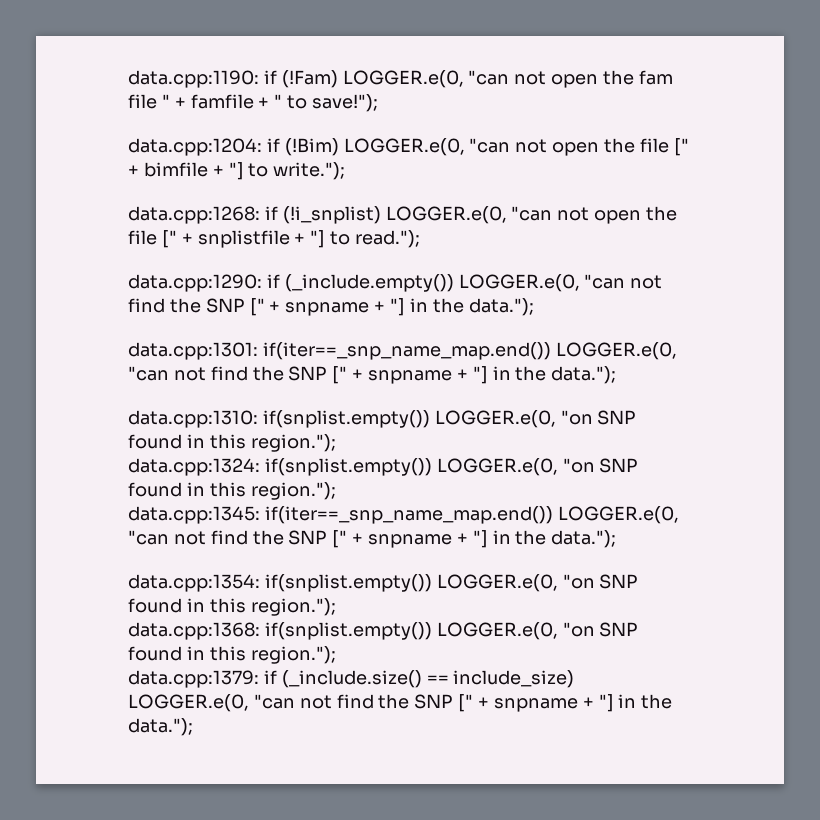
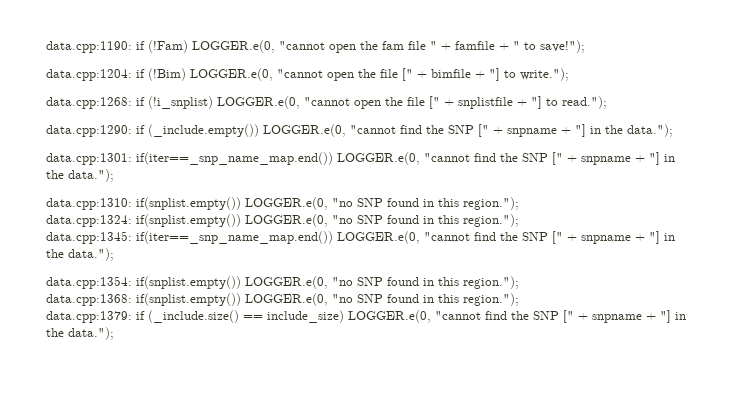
[468,70,547,85] "can not -> [279,41,325,50] "cannot
[469,138,548,153] "can not -> [277,69,323,78] "cannot
[511,206,590,221] "can not -> [304,97,350,106] "cannot
[584,274,663,289] "can not -> [350,125,396,134] "cannot
[128,366,206,381] "can not -> [424,153,470,162] "cannot
[560,410,593,425] "on -> [332,198,353,207] "no
[562,458,595,473] "on -> [332,215,353,224] "no
[128,530,206,545] "can not -> [424,232,470,241] "cannot
[562,574,595,589] "on -> [332,277,353,286] "no
[562,622,595,637] "on -> [332,294,353,303] "no
[253,694,332,709] "can not -> [435,311,481,320] "cannot

